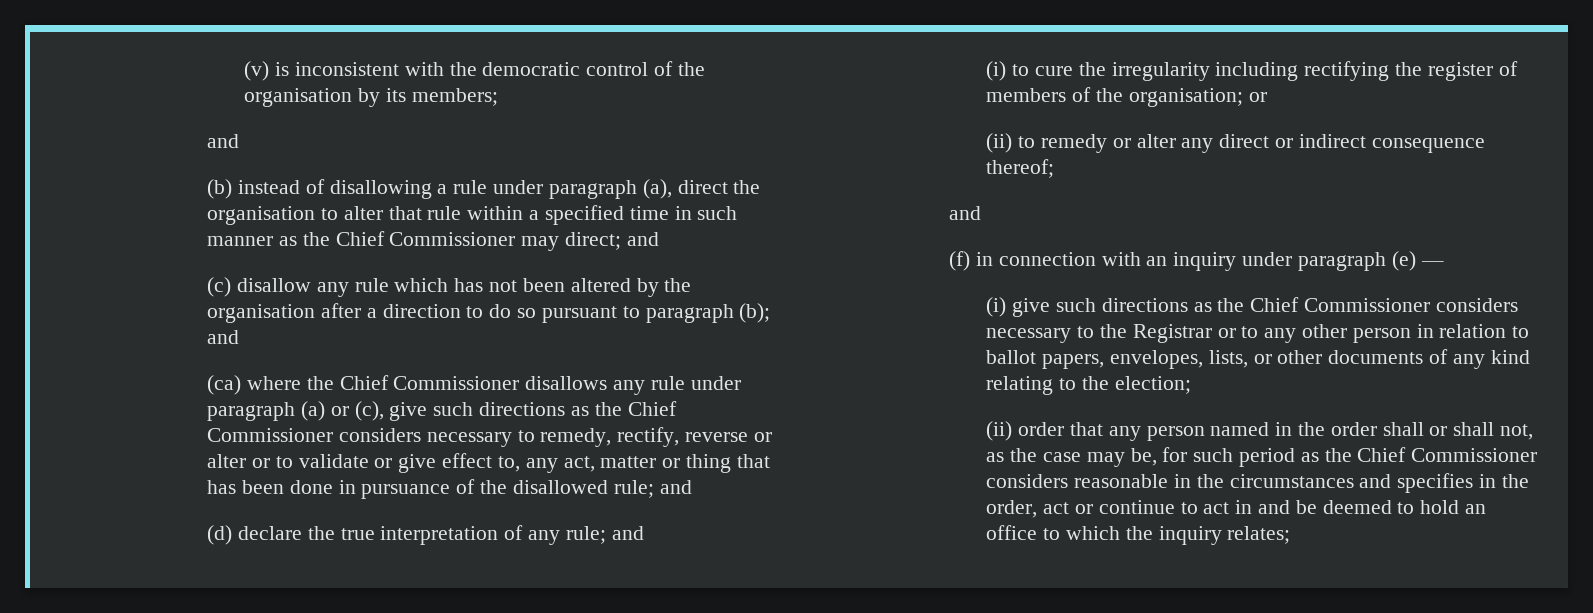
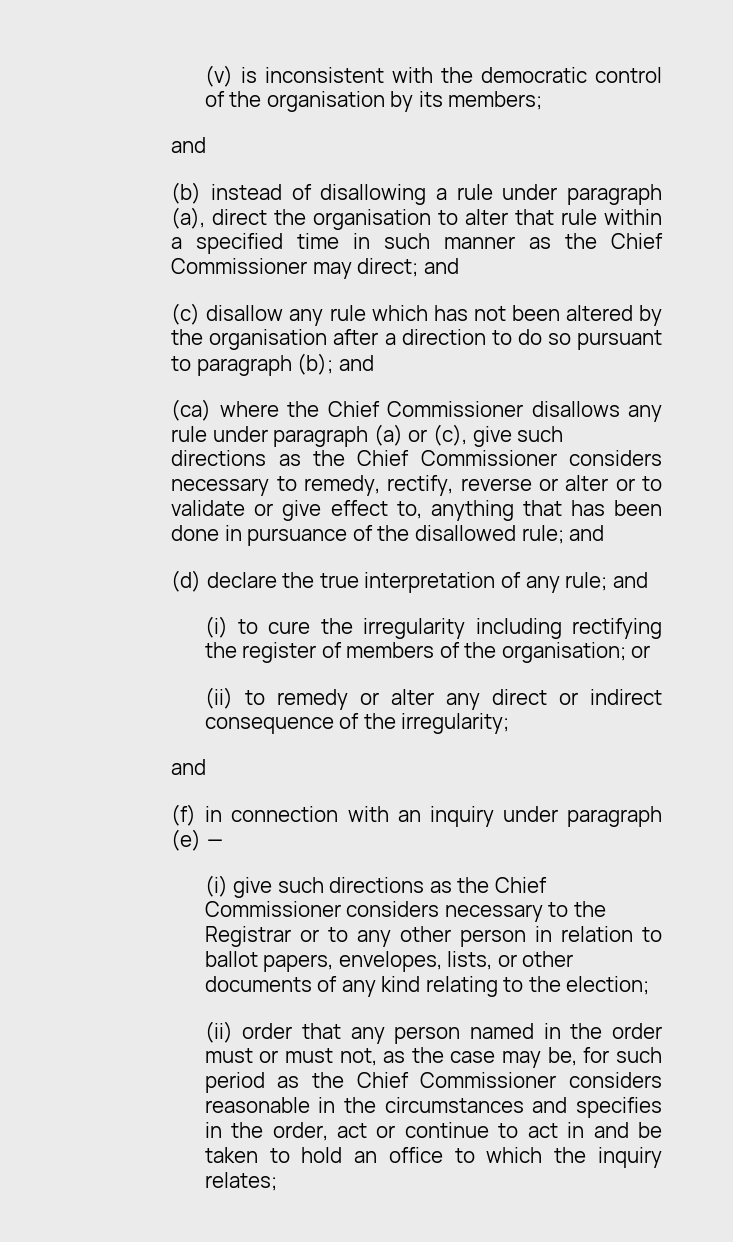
[525,454,731,473] any act, matter or thing -> [430,500,514,521] anything
[986,159,1055,178] thereof; -> [339,713,510,734] of the irregularity;
[1382,422,1495,436] shall or shall -> [204,1048,333,1063] must or must
[1322,500,1392,514] deemed -> [204,1147,258,1163] taken

